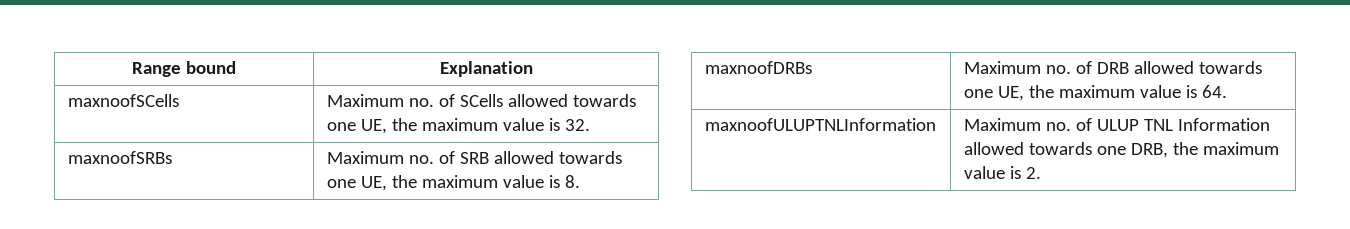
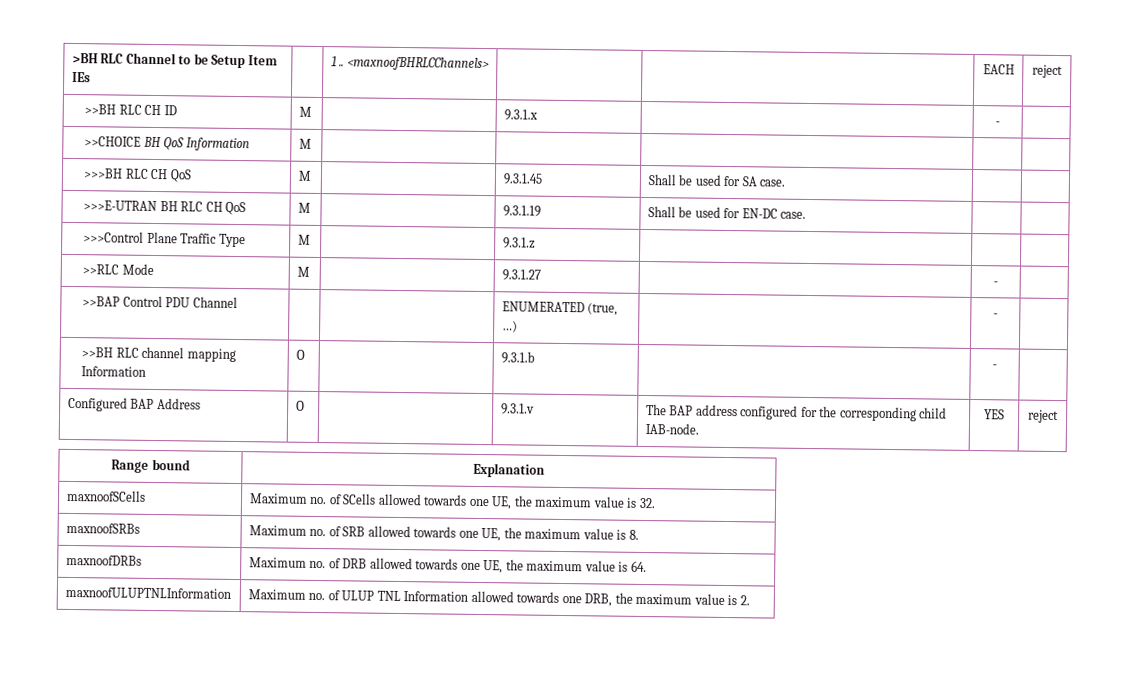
(132, 69) none -> [71,52,278,69] [71,71,91,83] [330,56,490,72] [982,64,1015,75] [1032,64,1063,79] [84,104,177,116] [298,106,312,117] [503,109,538,121] [995,121,1000,126] [84,136,250,152] [298,138,312,149] [83,168,192,183] [297,170,312,181] [502,173,543,185] [647,174,786,187] [83,200,247,216] [297,202,311,213] [502,205,541,217] [647,206,807,219] [83,231,246,248] [297,234,311,245] [502,237,536,249] [82,263,154,275] [296,266,310,277] [501,269,541,281] [993,281,998,286] [82,295,238,309] [501,301,619,316] [501,320,518,333] [993,313,998,318] [81,346,236,362] [81,366,147,377] [295,349,305,360] [500,351,535,364] [992,364,997,369] [67,396,201,412] [295,400,305,411] [500,403,535,415] [645,403,948,422] [644,422,699,435] [984,409,1005,420] [1028,409,1059,424] >BH RLC Channel to be Setup Item IEs | | 1 .. <maxnoofBHRLCChannels> | | | EACH | reject // >>BH RLC CH ID | M | | 9.3.1.x | | - | // >>CHOICE BH QoS Information | M | | | | | // >>>BH RLC CH QoS | M | | 9.3.1.45 | Shall be used for SA case. | | // >>>E-UTRAN BH RLC CH QoS | M | | 9.3.1.19 | Shall be used for EN-DC case. | | // >>>Control Plane Traffic Type | M | | 9.3.1.z | | | // >>RLC Mode | M | | 9.3.1.27 | | - | // >>BAP Control PDU Channel | | | ENUMERATED (true, …) | | - | // >>BH RLC channel mapping Information | O | | 9.3.1.b | | - | // Configured BAP Address | O | | 9.3.1.v | The BAP address configured for the corresponding child IAB-node. | YES | reject //

